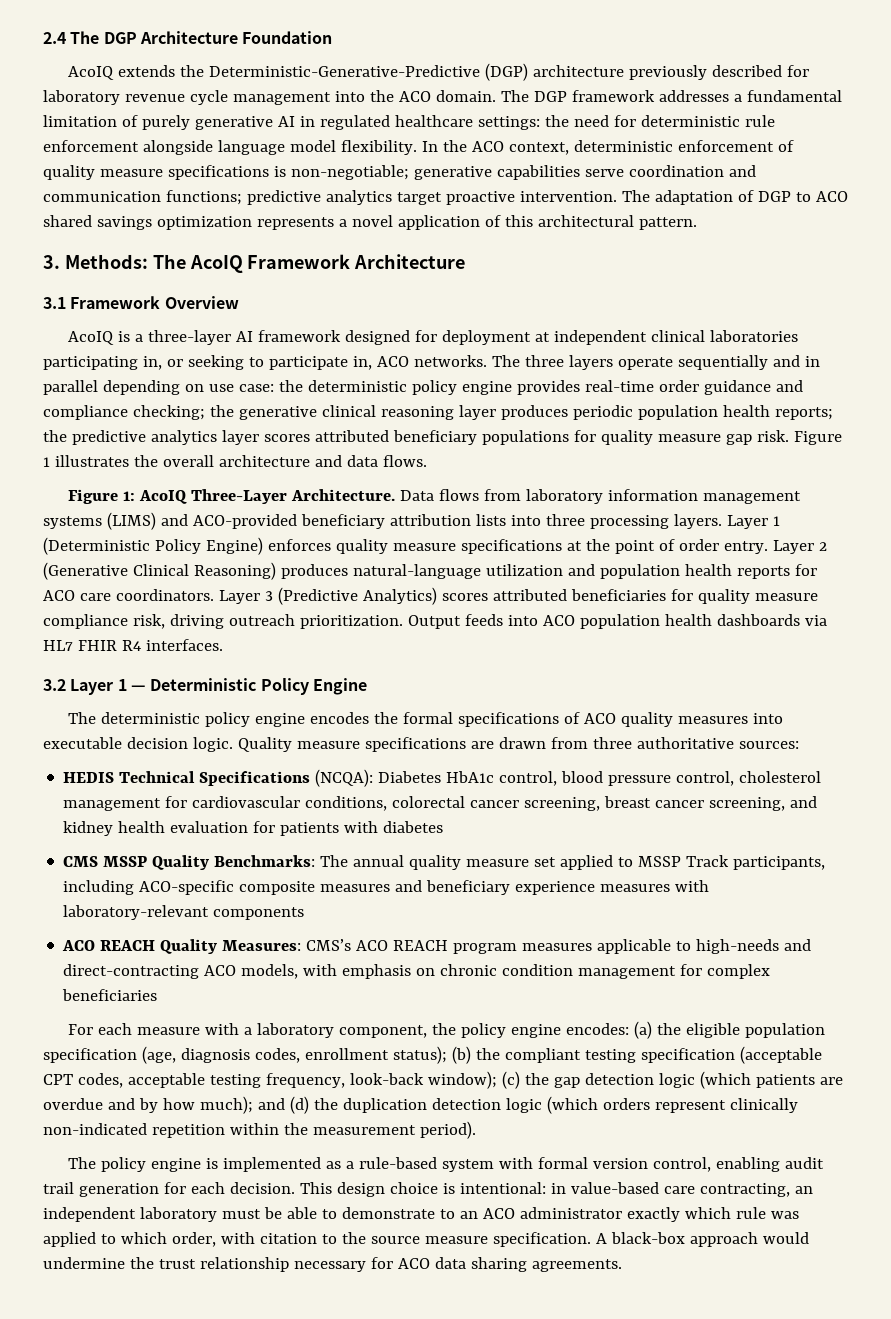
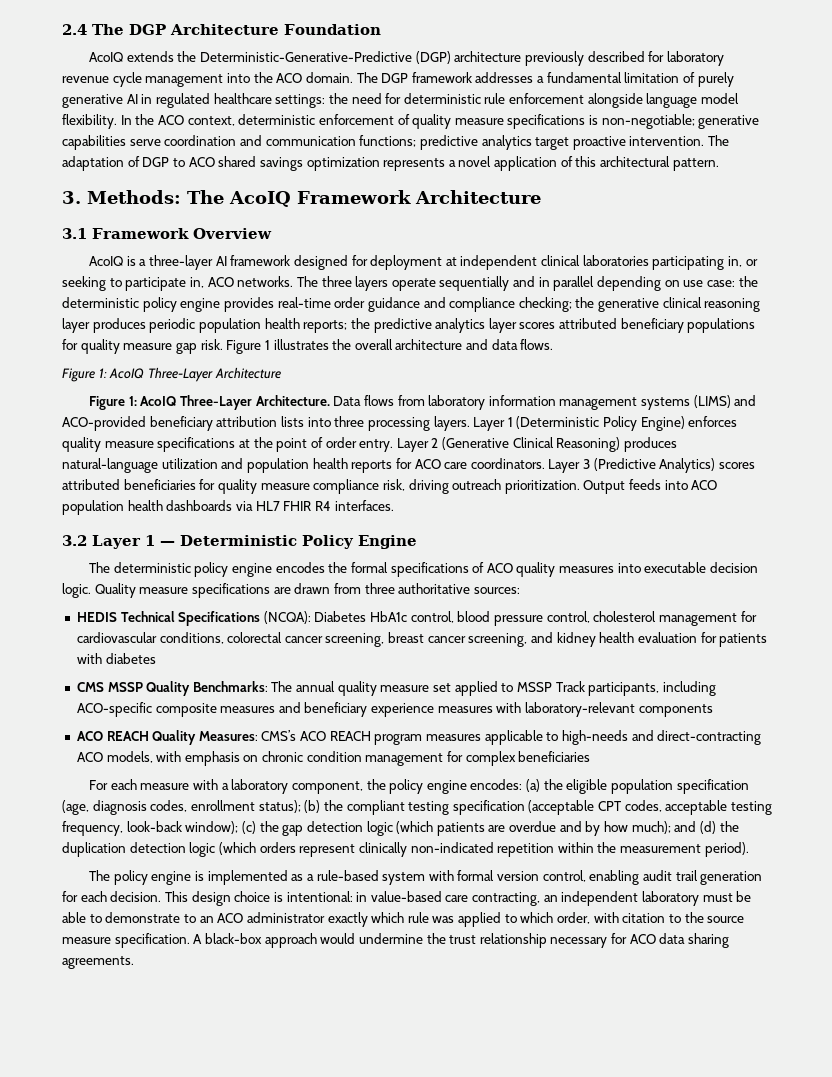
(427, 461) none -> [62,367,281,382] // Figure 1: AcoIQ Three-Layer Architecture

